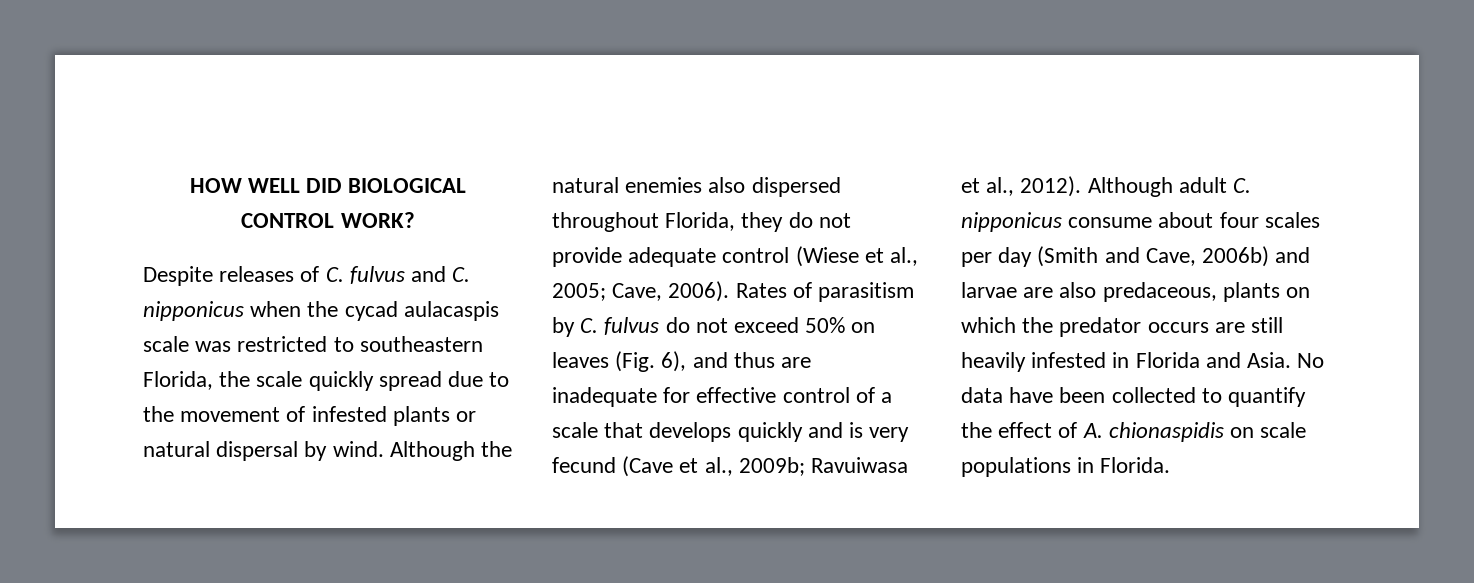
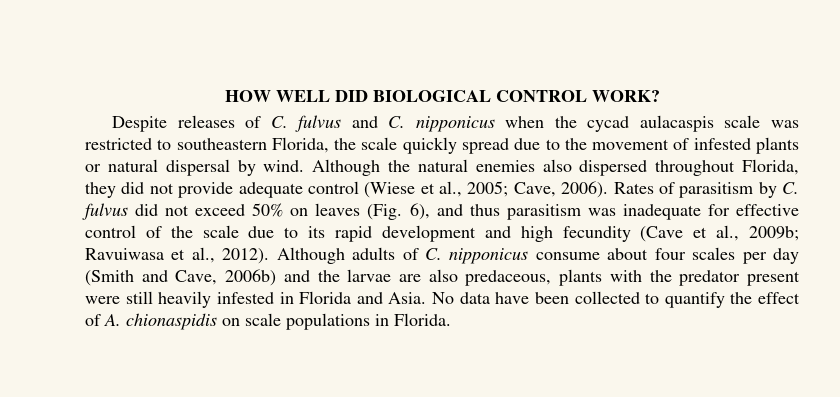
[788,212,813,228] do -> [121,182,145,194] did
[665,317,690,333] do -> [135,204,159,216] did
[781,357,812,368] are -> [506,204,616,220] parasitism was
[881,392,893,403] [552,422,910,442] [552,457,616,473] a scale that develops quickly and is very fecund -> [170,225,631,242] the scale due to its rapid development and high fecundity
[1178,177,1227,193] adult -> [352,247,419,260] adults of
(1311, 255) none -> [317,270,340,282] the
[1286,287,1311,298] [961,317,1245,337] on which the predator occurs are -> [609,270,800,286] [85,296,120,304] with the predator present were

